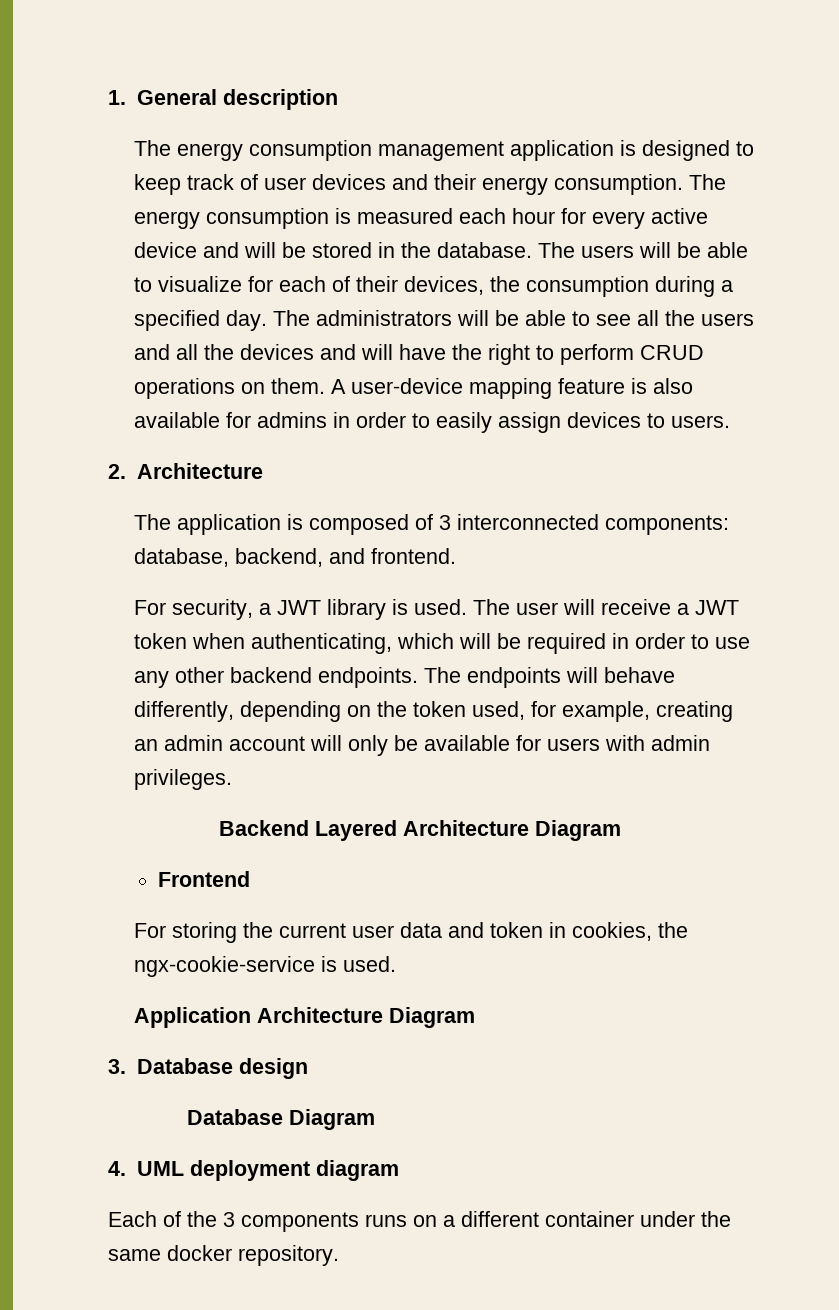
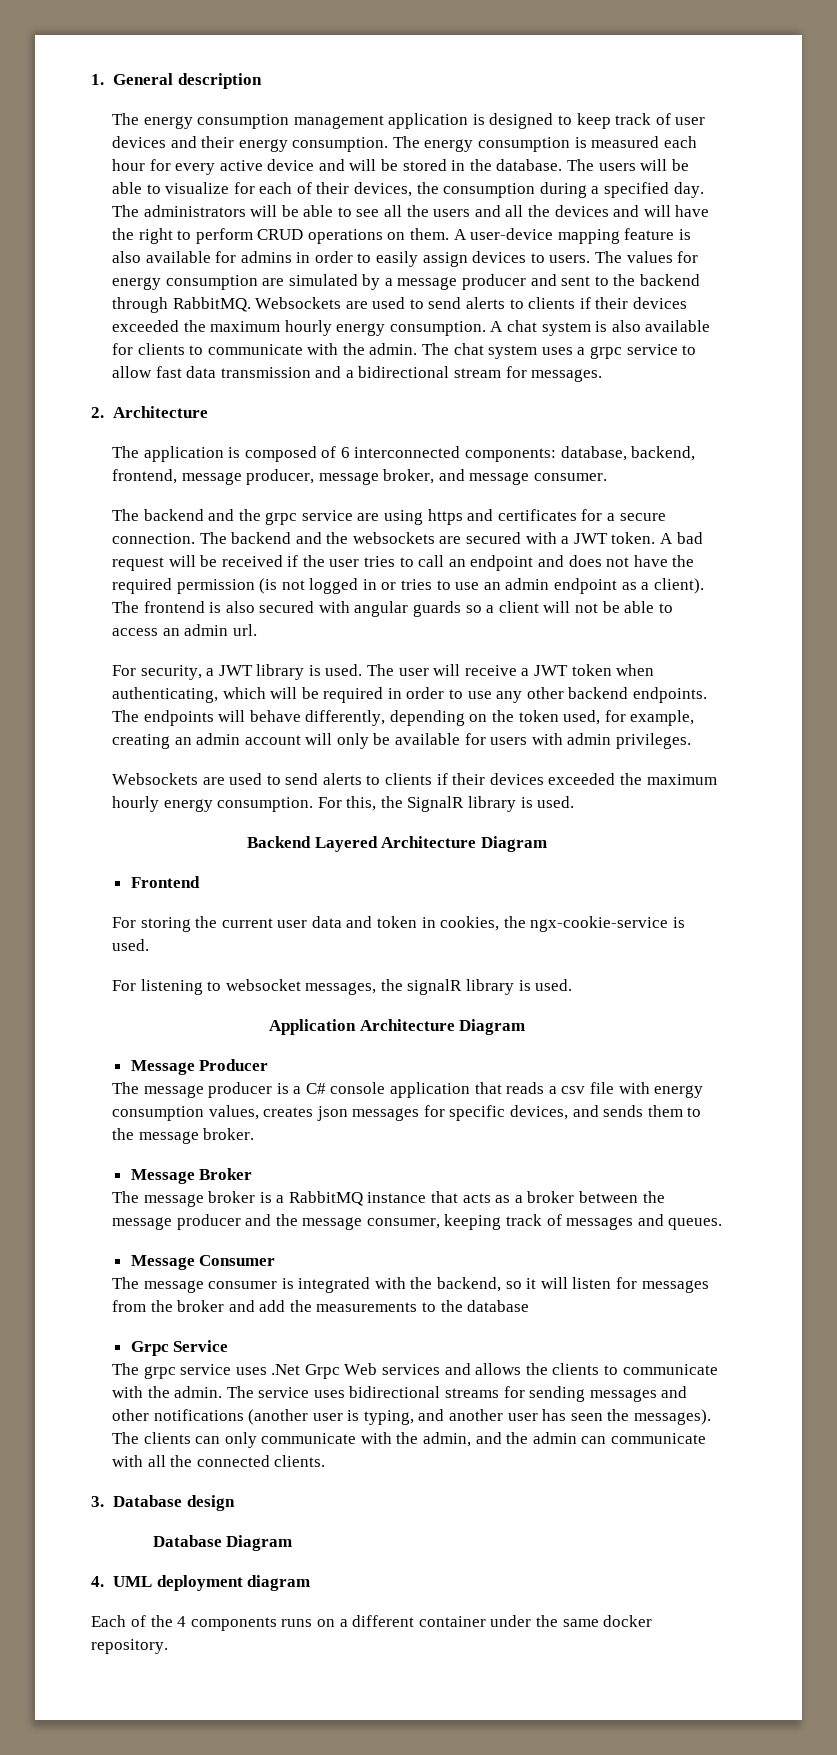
(731, 421) none -> [595,251,699,263] [111,274,701,290] [111,297,688,313] [111,320,711,336] [111,343,697,359] [111,366,603,382] The values for energy consumption are simulated by a message producer and sent to the backend through RabbitMQ. Websockets are used to send alerts to clients if their devices exceeded the maximum hourly energy consumption. A chat system is also available for clients to communicate with the admin. The chat system uses a grpc service to allow fast data transmission and a bidirectional stream for messages.
[439,515,452,530] 3 -> [340,447,350,458] 6
[329,548,457,564] and frontend. -> [111,469,608,485] [111,509,666,525] [111,532,703,544] [111,555,695,571] [111,578,704,594] [111,601,673,617] [111,624,257,636] frontend, message producer, message broker, and message consumer. // The backend and the grpc service are using https and certificates for a secure connection. The backend and the websockets are secured with a JWT token. A bad request will be received if the user tries to call an endpoint and does not have the required permission (is not logged in or tries to use an admin endpoint as a client). The frontend is also secured with angular guards so a client will not be able to access an admin url.
(233, 779) none -> [111,773,717,785] [111,796,575,812] // Websockets are used to send alerts to clients if their devices exceeded the maximum hourly energy consumption. For this, the SignalR library is used.
[134,1007,476,1028] Application Architecture Diagram -> [111,979,573,995] [268,1019,526,1035] [130,1059,269,1075] [111,1082,704,1098] [111,1105,702,1121] [111,1128,255,1144] [130,1168,253,1184] [111,1191,665,1207] [111,1214,723,1230] [130,1255,276,1270] [111,1277,709,1293] [111,1300,530,1312] [130,1340,229,1356] [111,1363,718,1379] [111,1386,688,1402] [111,1409,712,1425] [111,1432,707,1448] [111,1455,326,1467] For listening to websocket messages, the signalR library is used. // Application Architecture Diagram // Message Producer // The message producer is a C# console application that reads a csv file with energy consumption values, creates json messages for specific devices, and sends them to the message broker. // Message Broker // The message broker is a RabbitMQ instance that acts as a broker between the message producer and the message consumer, keeping track of messages and queues. // Message Consumer // The message consumer is integrated with the backend, so it will listen for messages from the broker and add the measurements to the database // Grpc Service // The grpc service uses .Net Grpc Web services and allows the clients to communicate with the admin. The service uses bidirectional streams for sending messages and other notifications (another user is typing, and another user has seen the messages). The clients can only communicate with the admin, and the admin can communicate with all the connected clients.
[223,1212,236,1227] 3 -> [177,1616,187,1627] 4

